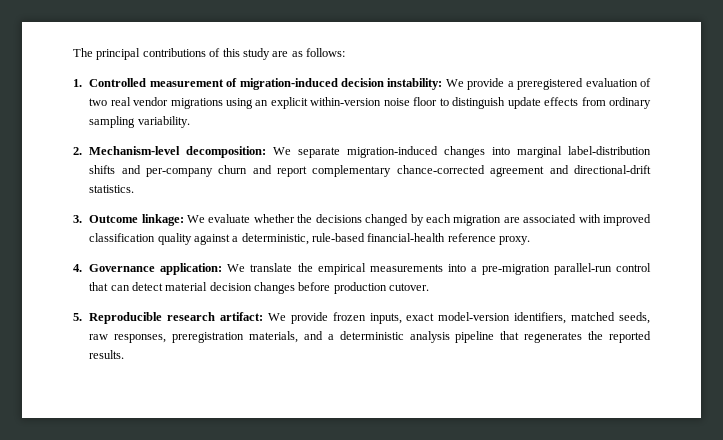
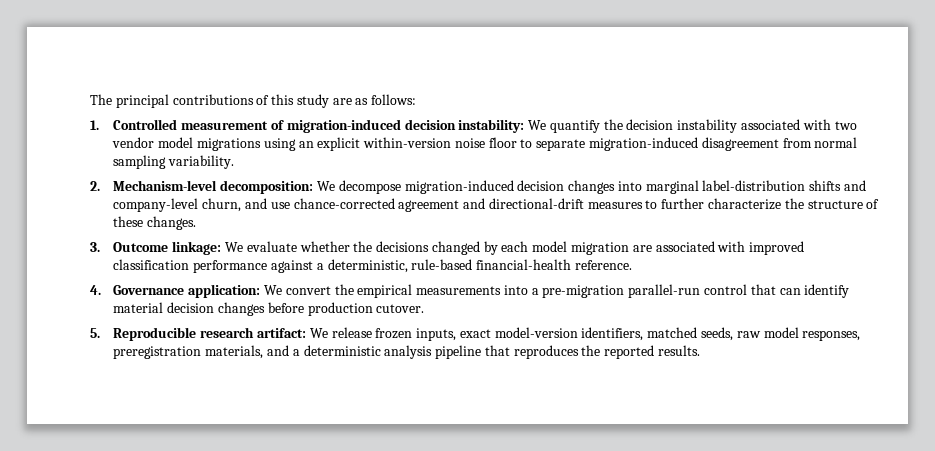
[467,78,652,90] [89,97,169,106] provide a preregistered evaluation of two real vendor -> [549,119,857,133] [112,137,194,148] quantify the decision instability associated with two vendor model
[452,97,652,109] distinguish update effects from ordinary -> [536,137,858,151] separate migration-induced disagreement from normal
[298,146,439,158] separate migration-induced -> [338,180,565,194] decompose migration-induced decision
[145,165,651,177] [89,185,135,193] per-company churn and report complementary chance-corrected agreement and directional-drift statistics. -> [113,198,880,212] [113,216,197,230] company-level churn, and use chance-corrected agreement and directional-drift measures to further characterize the structure of these changes.
(451, 218) none -> [532,241,568,252] model
[157,233,192,245] quality -> [193,260,268,273] performance
[447,233,531,245] reference proxy. -> [574,260,632,270] reference.
[250,263,293,272] translate -> [285,286,331,295] convert
[131,282,163,291] detect -> [804,284,850,298] identify
[290,312,328,324] provide -> [331,327,372,338] release
(109, 337) none -> [763,327,799,338] model
[524,332,583,343] regenerates -> [513,345,579,359] reproduces

